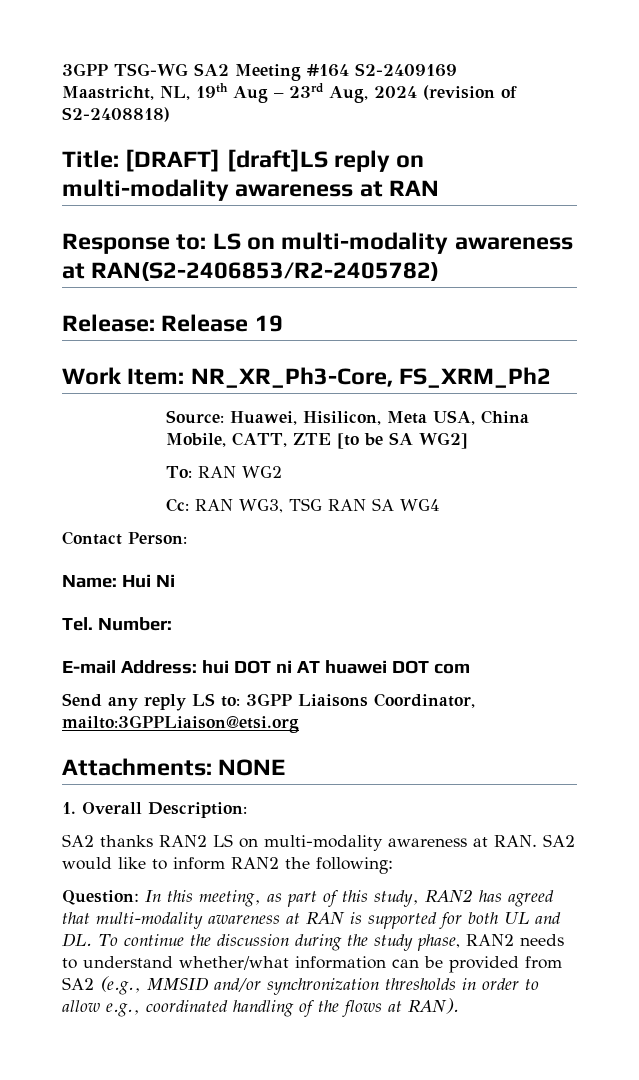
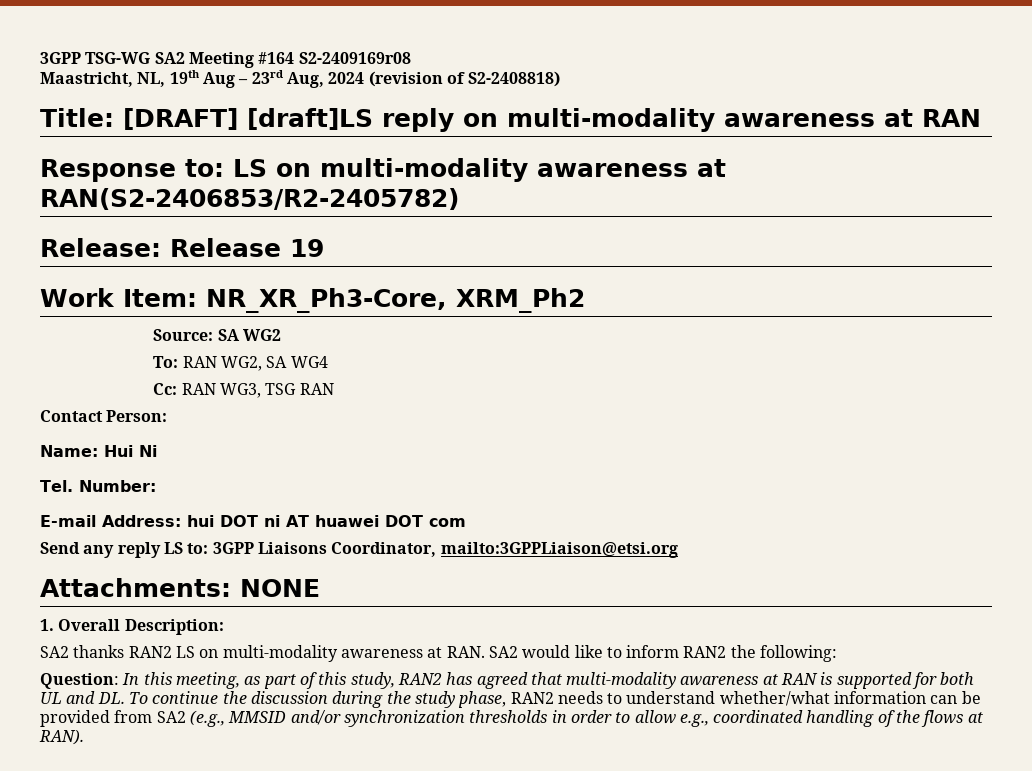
[355,63,457,77] S2-2409169 -> [298,52,411,64] S2-2409169r08
[399,367,552,388] FS_XRM_Ph2 -> [455,288,585,313] XRM_Ph2
[230,410,530,425] [166,432,469,449] Huawei, Hisilicon, Meta USA, China Mobile, CATT, ZTE [to be SA WG2] -> [217,329,281,341] SA WG2
[242,466,283,478] WG2 -> [220,356,328,371] WG2, SA WG4
[372,498,441,511] SA WG4 -> (334, 389) none

